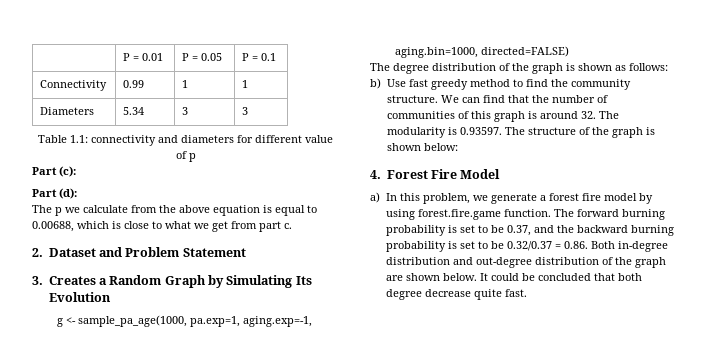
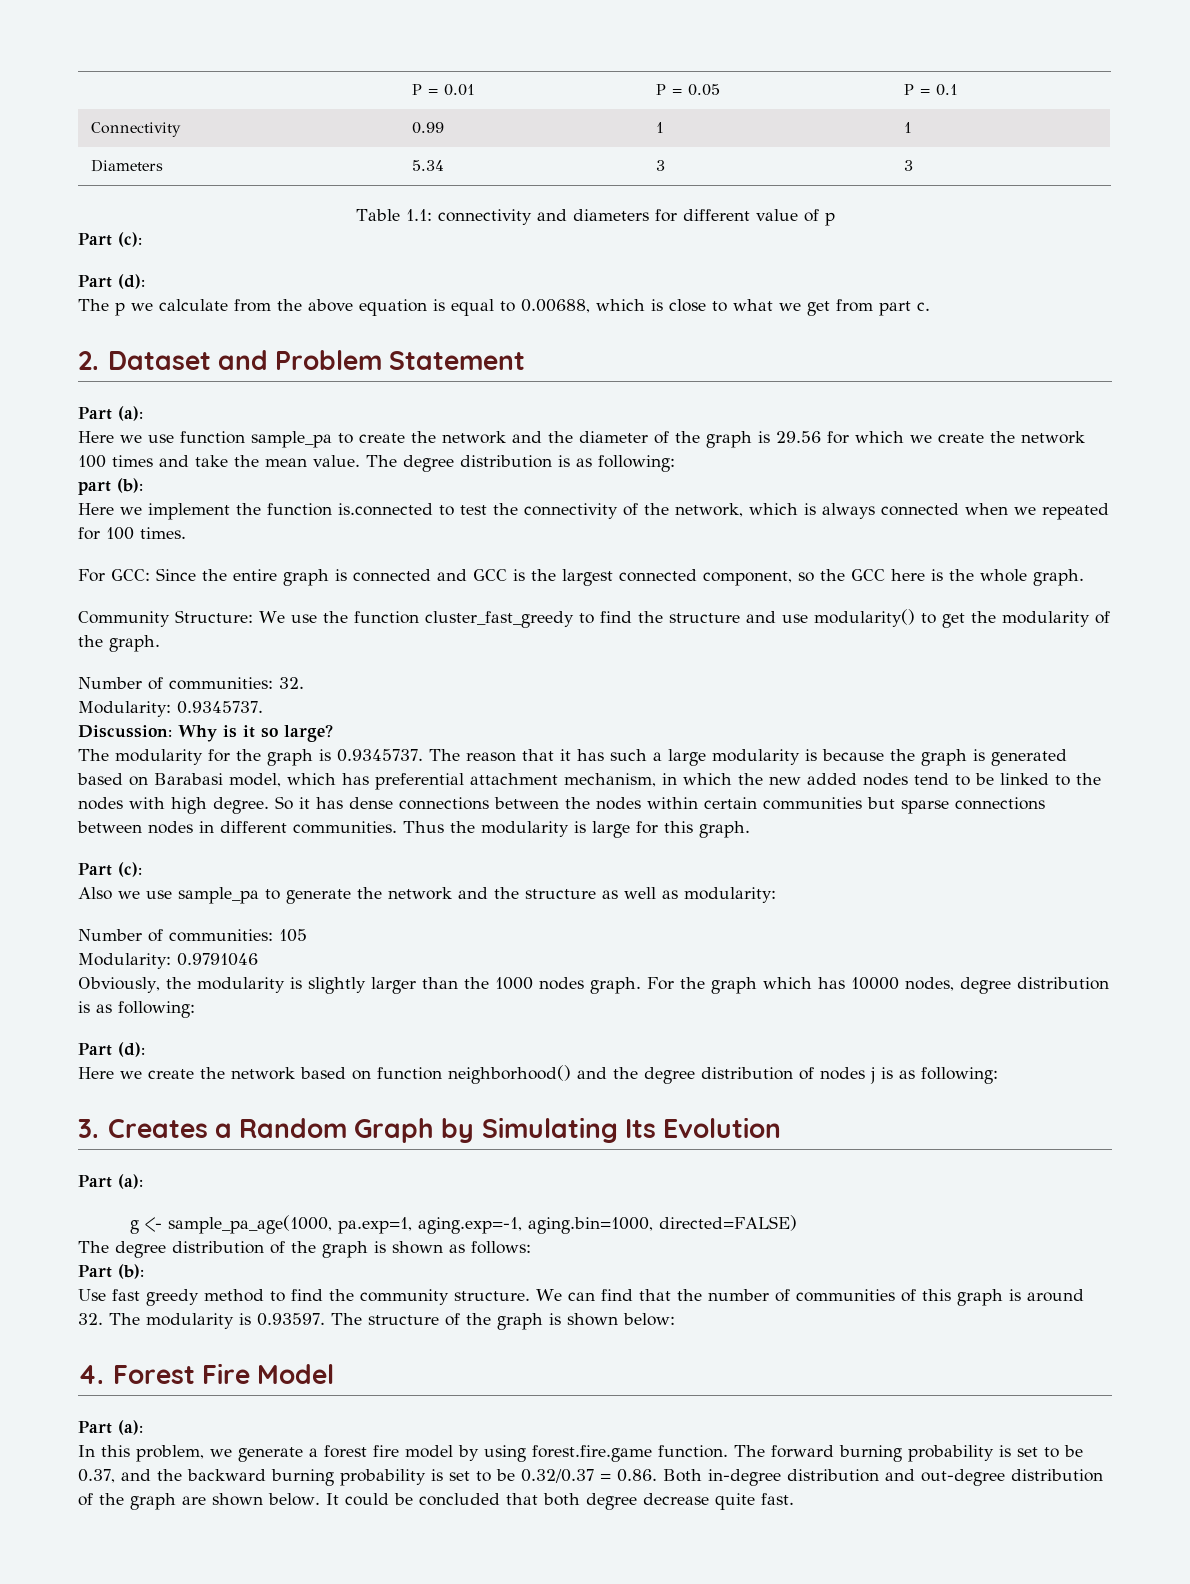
(246, 252) none -> [78,406,143,421] [78,431,1085,448] [78,455,675,472] [78,478,143,495] [78,503,1109,520] [78,527,186,540] [78,568,1084,586] [78,609,1110,628] [78,635,160,652] [78,677,304,690] [78,701,263,717] [78,724,333,742] [78,749,1067,766] [77,773,1101,790] [78,796,1045,814] [77,821,750,838] [78,862,142,877] [78,887,776,904] [78,929,307,942] [78,953,258,969] [78,977,1109,994] [78,1001,195,1018] [78,1042,145,1057] [78,1065,998,1084] // Part (a): // Here we use function sample_pa to create the network and the diameter of the graph is 29.56 for which we create the network 100 times and take the mean value. The degree distribution is as following: // part (b): // Here we implement the function is.connected to test the connectivity of the network, which is always connected when we repeated for 100 times. // For GCC: Since the entire graph is connected and GCC is the largest connected component, so the GCC here is the whole graph. // Community Structure: We use the function cluster_fast_greedy to find the structure and use modularity() to get the modularity of the graph. // Number of communities: 32. // Modularity: 0.9345737. // Discussion: Why is it so large? // The modularity for the graph is 0.9345737. The reason that it has such a large modularity is because the graph is generated based on Barabasi model, which has preferential attachment mechanism, in which the new added nodes tend to be linked to the nodes with high degree. So it has dense connections between the nodes within certain communities but sparse connections between nodes in different communities. Thus the modularity is large for this graph. // Part (c): // Also we use sample_pa to generate the network and the structure as well as modularity: // Number of communities: 105 // Modularity: 0.9791046 // Obviously, the modularity is slightly larger than the 1000 nodes graph. For the graph which has 10000 nodes, degree distribution is as following: // Part (d): // Here we create the network based on function neighborhood() and the degree distribution of nodes j is as following:
(111, 297) none -> [78,1174,143,1189] // Part (a):
[370,78,381,89] b) -> [78,1264,144,1279] Part (b): //
[370,192,380,203] a) -> [78,1420,143,1435] Part (a): //

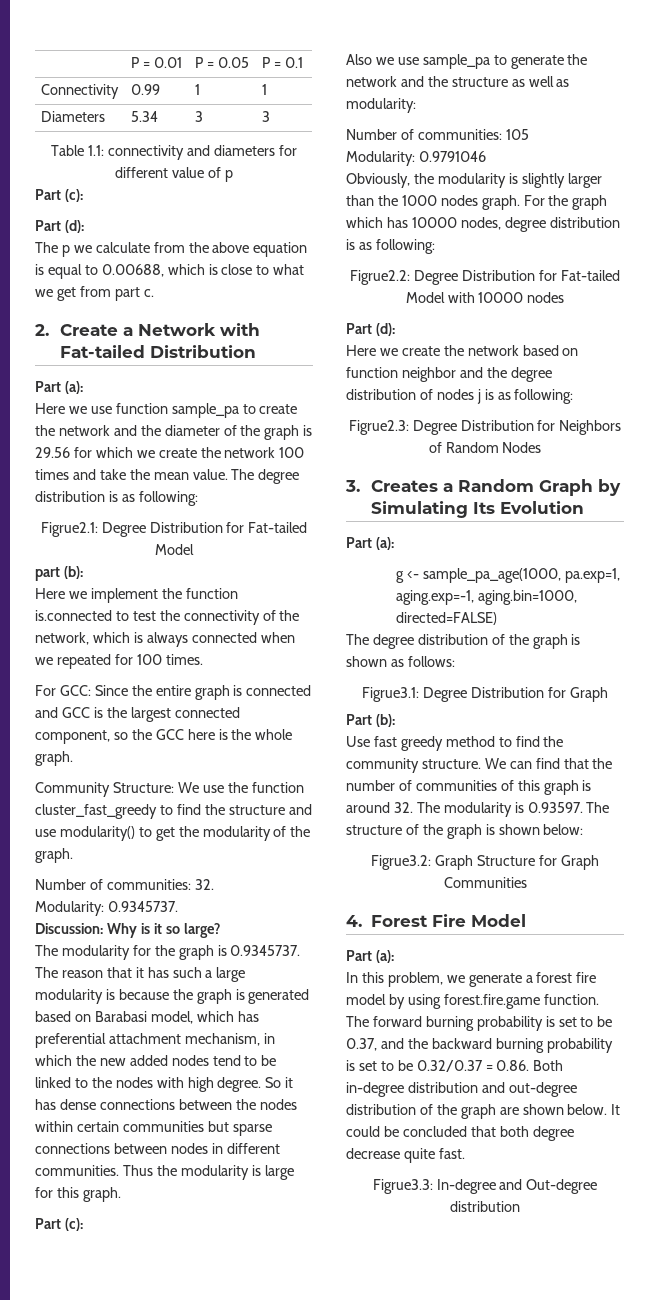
[107,350,526,370] Dataset and Problem Statement -> [60,323,261,336] [60,345,257,358] Create a Network with Fat-tailed Distribution
(675, 463) none -> [40,522,308,537] [155,544,194,555] // Figrue2.1: Degree Distribution for Fat-tailed Model
(195, 1009) none -> [350,270,620,285] [405,292,565,303] // Figrue2.2: Degree Distribution for Fat-tailed Model with 10000 nodes
[448,1065,571,1084] neighborhood() -> [401,367,456,382] neighbor
(998, 1075) none -> [348,420,622,435] [428,442,542,453] // Figrue2.3: Degree Distribution for Neighbors of Random Nodes
(531, 1247) none -> [362,687,608,702] // Figrue3.1: Degree Distribution for Graph
(675, 1319) none -> [371,855,599,870] [443,877,527,888] // Figrue3.2: Graph Structure for Graph Communities
(794, 1499) none -> [372,1179,598,1194] [450,1201,520,1212] // Figrue3.3: In-degree and Out-degree distribution

